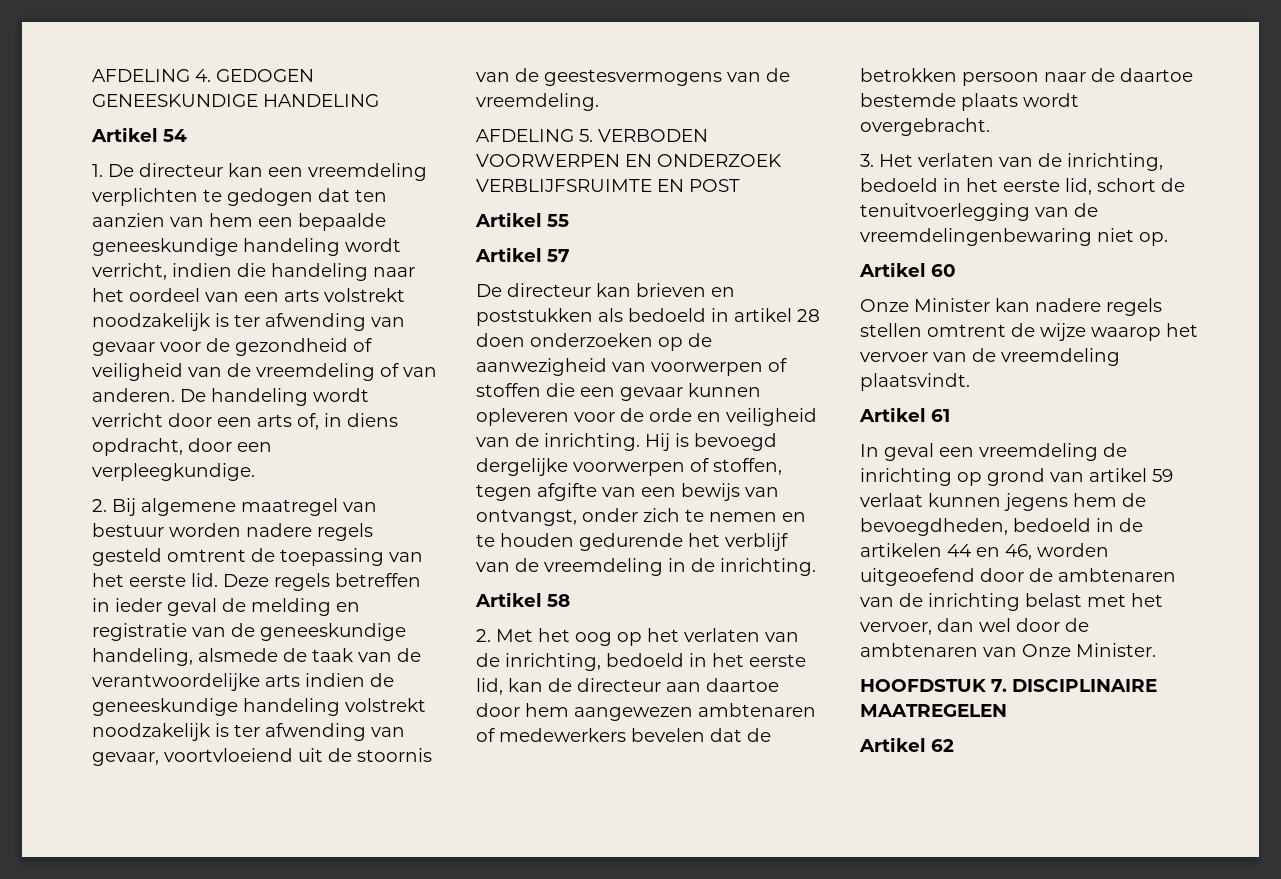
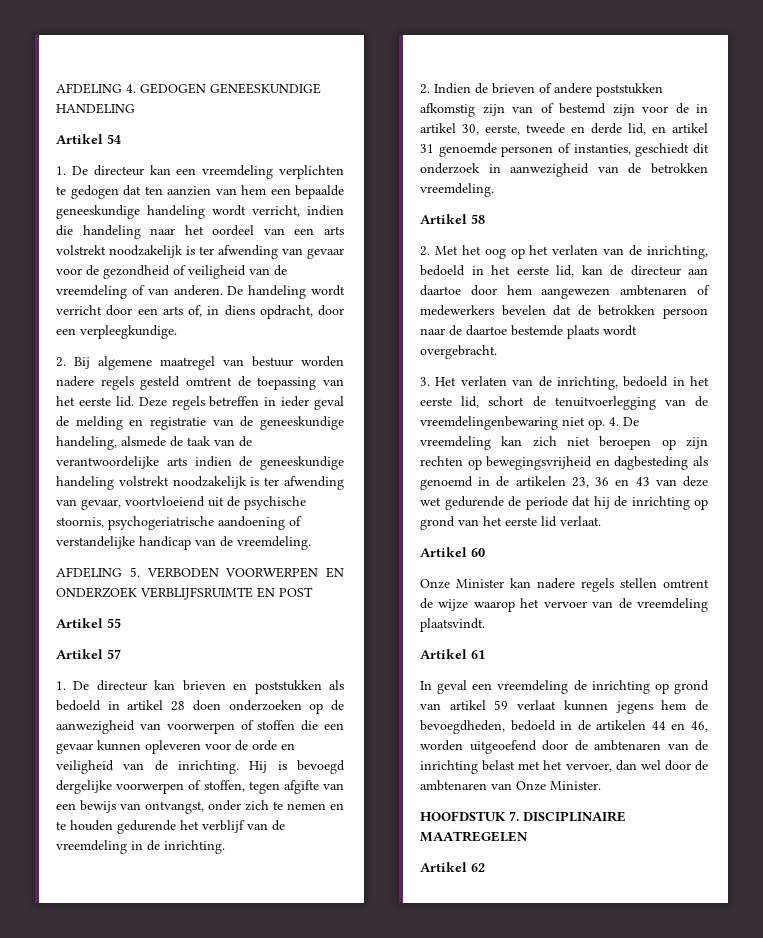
[357,748,432,762] [476,68,722,86] stoornis van de geestesvermogens -> [244,496,306,510] [56,516,302,530] [56,536,191,550] psychische stoornis, psychogeriatrische aandoening of verstandelijke handicap
(569, 255) none -> [56,681,66,690] 1.
(816, 567) none -> [420,83,663,97] [420,103,708,117] [420,123,708,135] [420,143,709,157] [420,163,708,177] [420,183,494,197] // 2. Indien de brieven of andere poststukken afkomstig zijn van of bestemd zijn voor de in artikel 30, eerste, tweede en derde lid, en artikel 31 genoemde personen of instanties, geschiedt dit onderzoek in aanwezigheid van de betrokken vreemdeling.
(1168, 239) none -> [609,417,639,426] [420,436,708,450] [420,456,708,470] [420,476,708,490] [420,496,708,510] [420,516,601,530] 4. De vreemdeling kan zich niet beroepen op zijn rechten op bewegingsvrijheid en dagbesteding als genoemd in de artikelen 23, 36 en 43 van deze wet gedurende de periode dat hij de inrichting op grond van het eerste lid verlaat.

